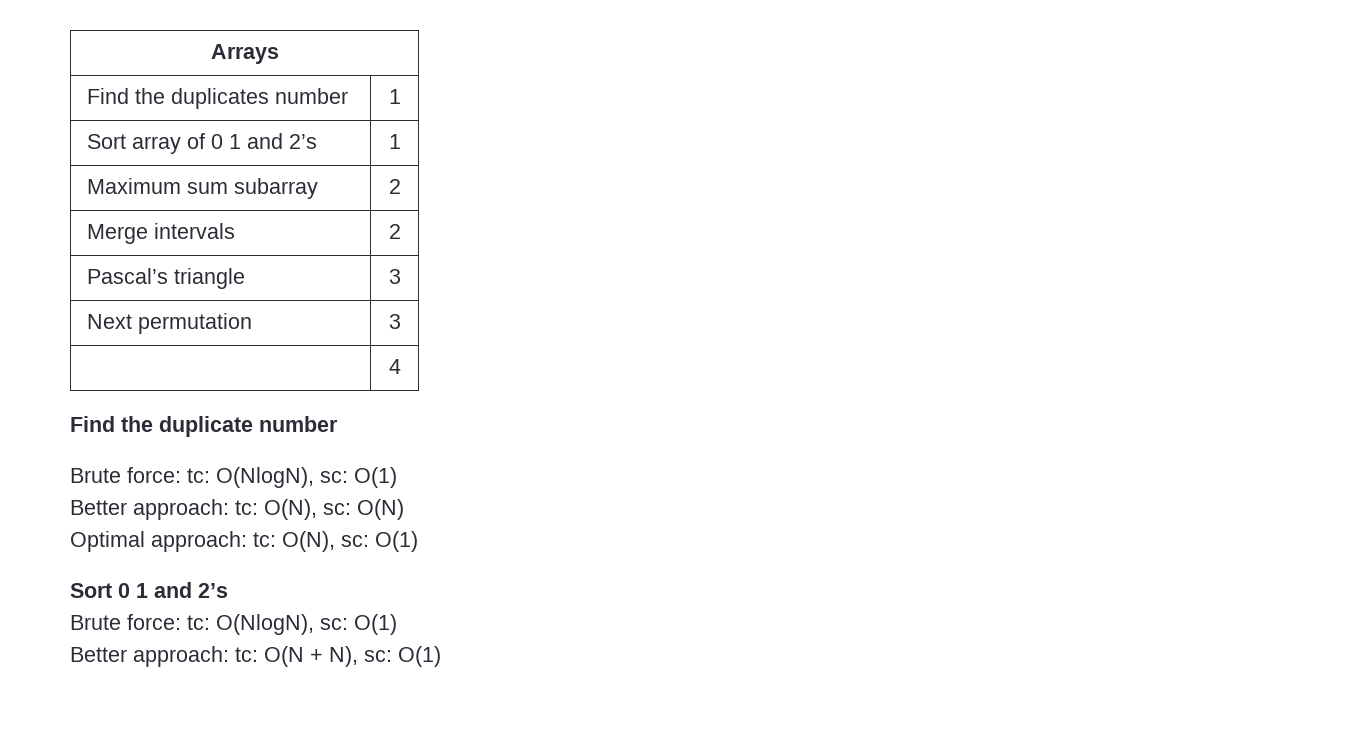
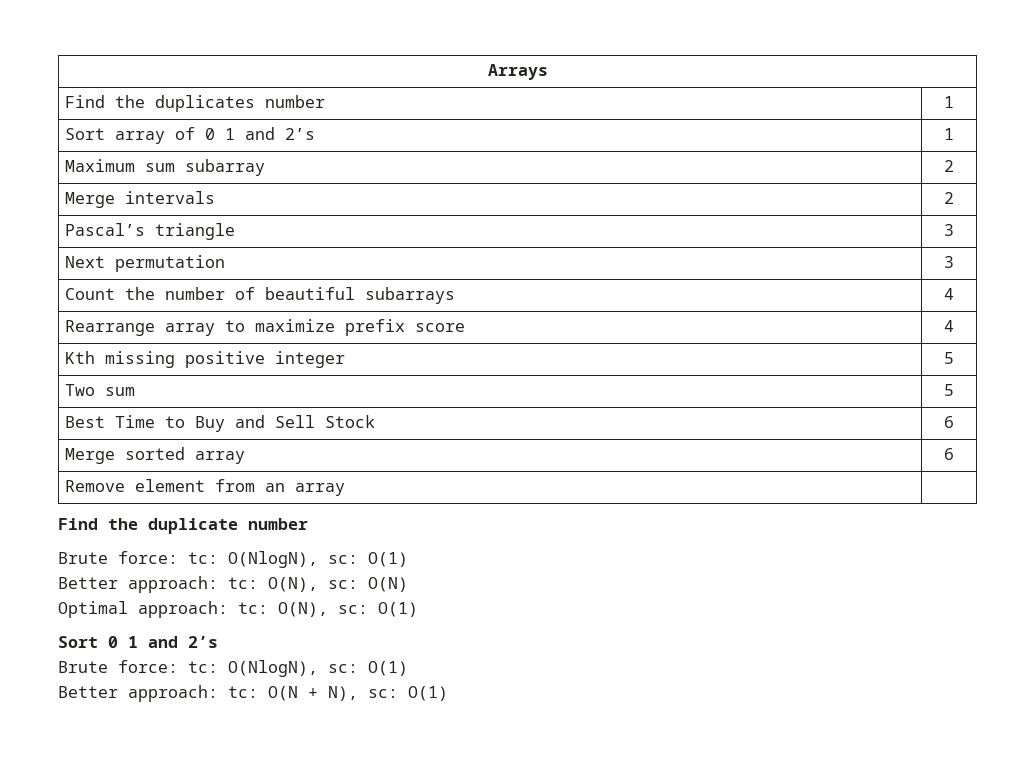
[388,359,401,374] | 4 -> [64,287,455,304] [944,288,954,300] [64,319,465,336] [944,320,954,332] [64,351,345,368] [944,352,954,364] [64,384,135,396] [944,384,954,396] [64,415,375,432] [944,416,954,428] [64,447,245,464] [944,448,954,460] [64,479,345,496] Count the number of beautiful subarrays | 4 // Rearrange array to maximize prefix score | 4 // Kth missing positive integer | 5 // Two sum | 5 // Best Time to Buy and Sell Stock | 6 // Merge sorted array | 6 // Remove element from an array |

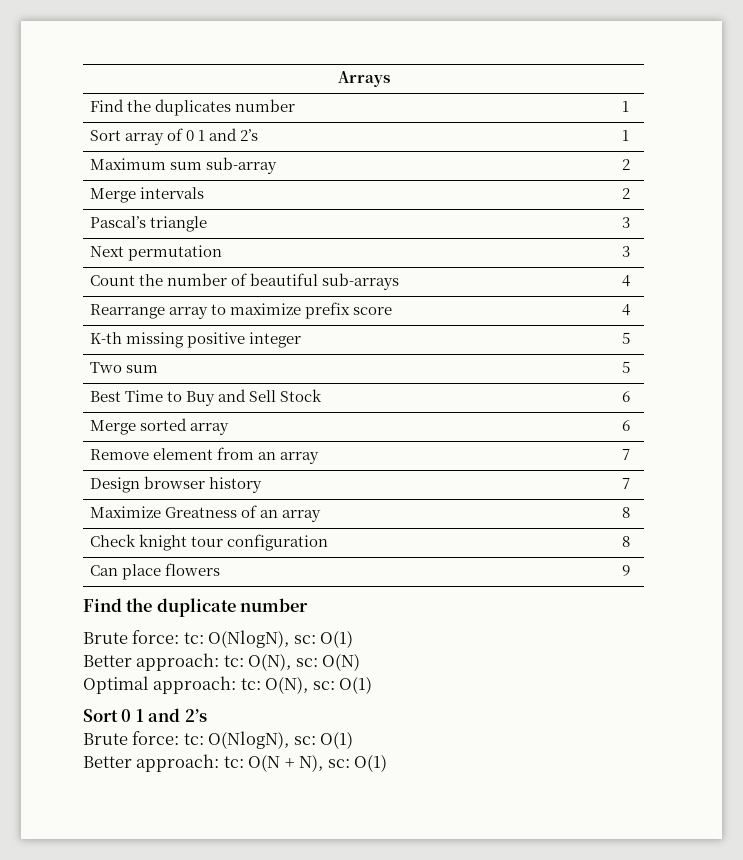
[184,159,265,176] subarray -> [205,157,277,174] sub-array
[364,287,455,304] subarrays -> [322,273,400,290] sub-arrays
[64,351,95,364] Kth -> [89,332,122,344] K-th
(345, 489) none -> [621,449,630,460] [89,476,262,493] [621,478,630,489] [89,505,321,522] [621,507,630,518] [89,534,328,551] [621,536,630,547] [89,563,220,580] [621,565,630,576] 7 // Design browser history | 7 // Maximize Greatness of an array | 8 // Check knight tour configuration | 8 // Can place flowers | 9

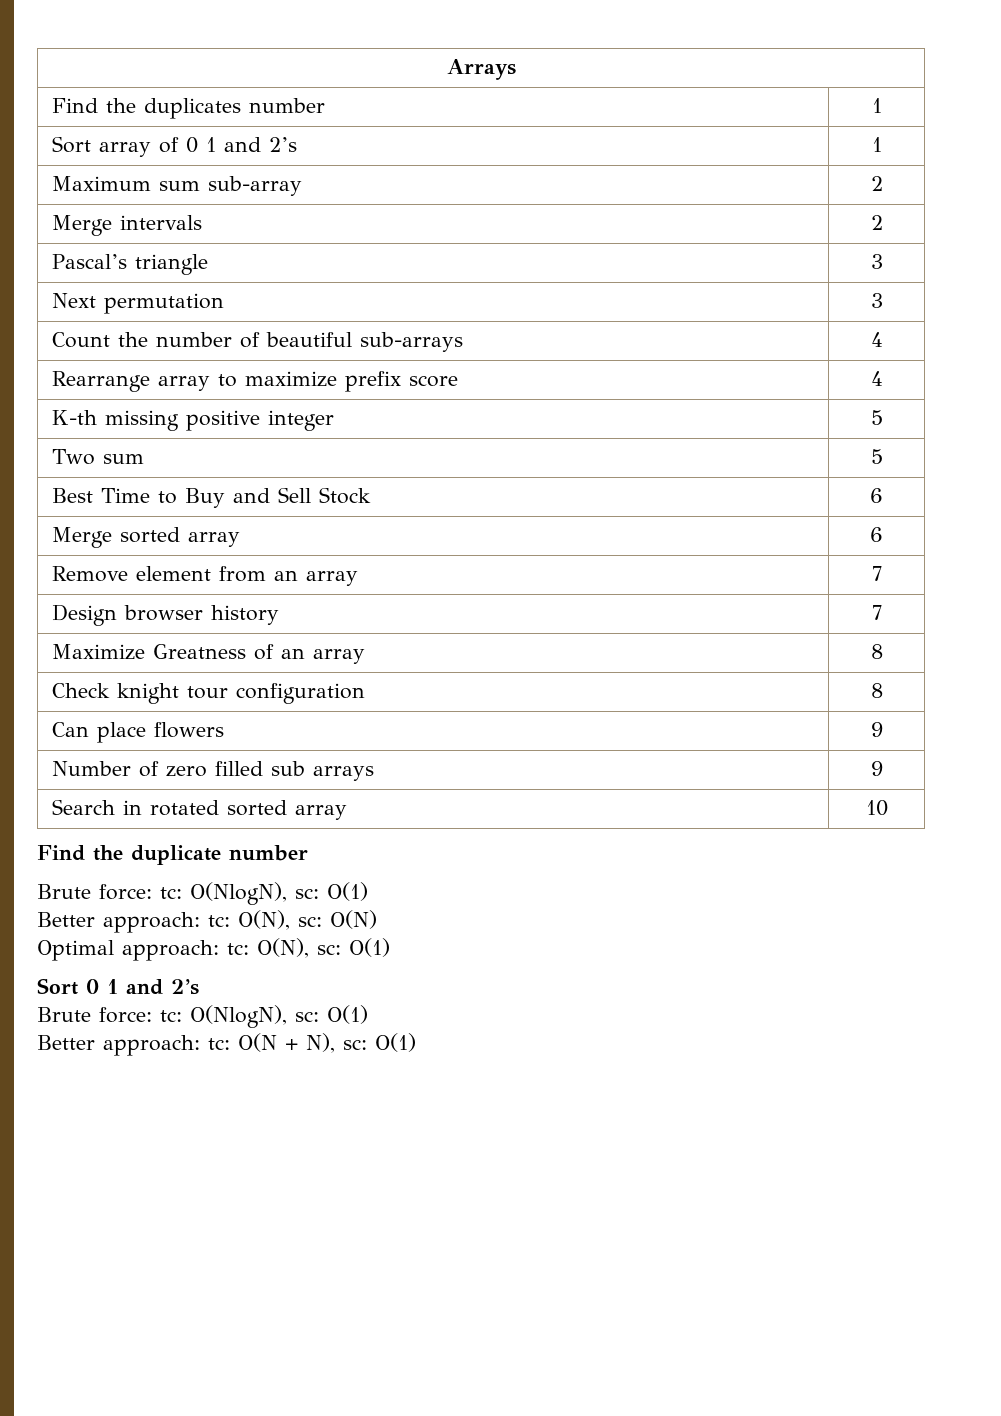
(630, 570) none -> [52,761,375,781] [870,761,883,776] [52,799,348,820] [865,800,888,816] // Number of zero filled sub arrays | 9 // Search in rotated sorted array | 10

